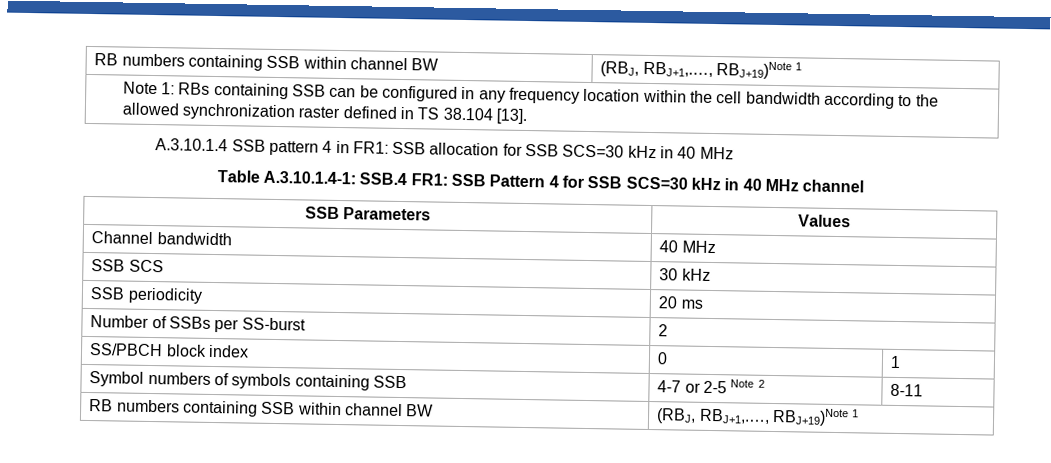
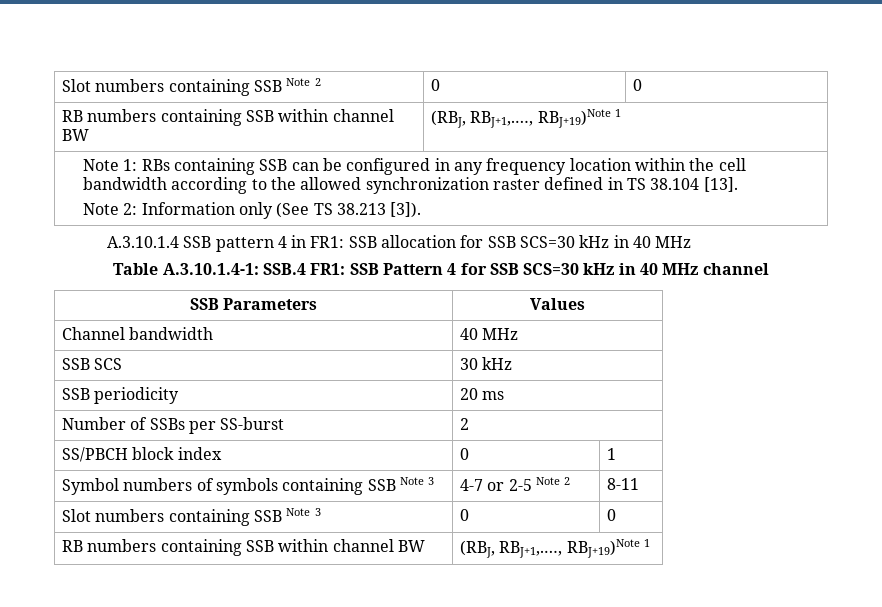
(94, 59) none -> [61,78,321,96] [430,79,440,91] [632,79,642,91] Slot numbers containing SSB Note 2 | 0 | 0 //
(528, 116) none -> [83,202,422,219] // Note 2: Information only (See TS 38.213 [3]).
(407, 382) none -> [399,477,435,485] Note 3
(924, 390) none -> [61,508,321,526] [459,509,469,521] [606,509,616,521] // Slot numbers containing SSB Note 3 | 0 | 0

